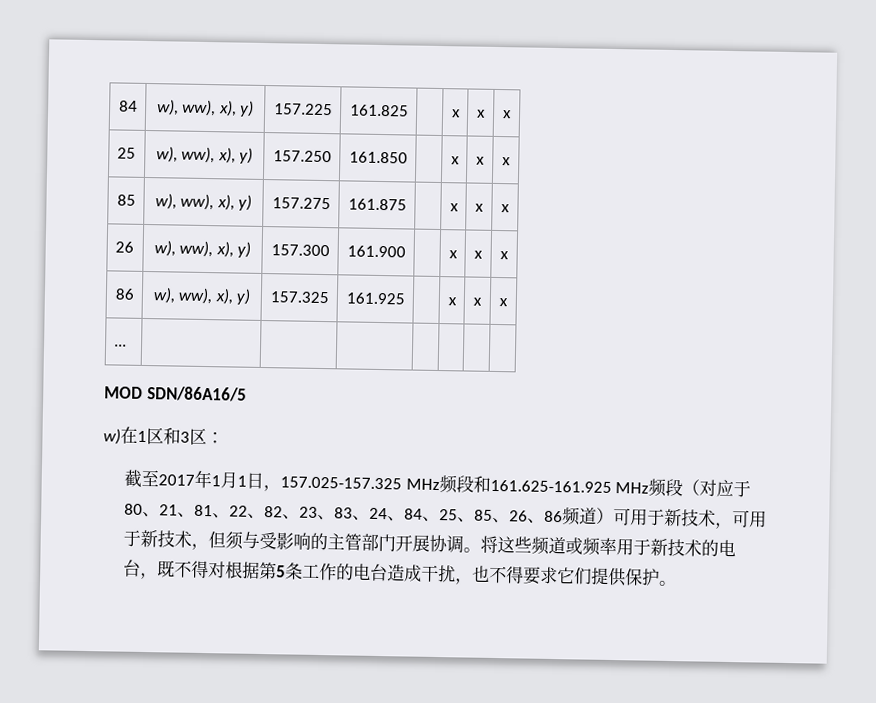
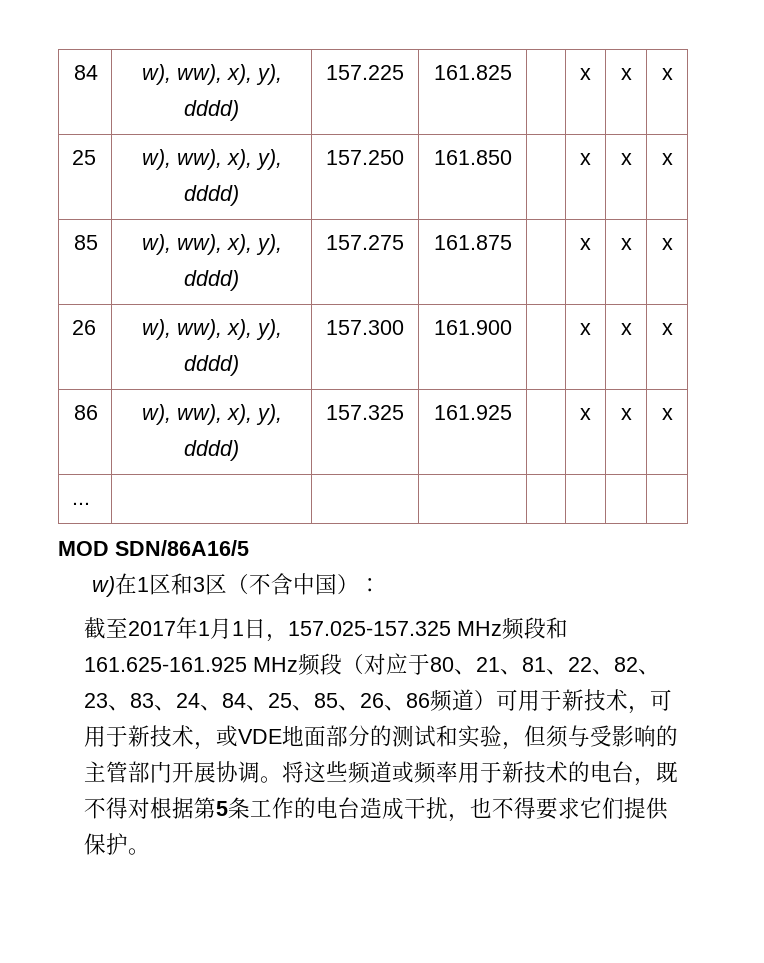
[239,100,255,117] y) -> [255,64,282,85] [184,100,239,121] y), dddd)
[239,147,254,164] y) -> [255,149,282,170] [184,185,239,206] y), dddd)
[238,194,253,211] y) -> [255,234,282,255] [184,270,239,291] y), dddd)
[237,241,252,258] y) -> [255,319,282,340] [184,355,239,376] y), dddd)
[236,288,252,305] y) -> [255,404,282,425] [184,440,239,461] y), dddd)
(207, 436) none -> [226,573,359,595] （不含中国）
(209, 547) none -> [216,725,525,750] 或VDE地面部分的测试和实验，

